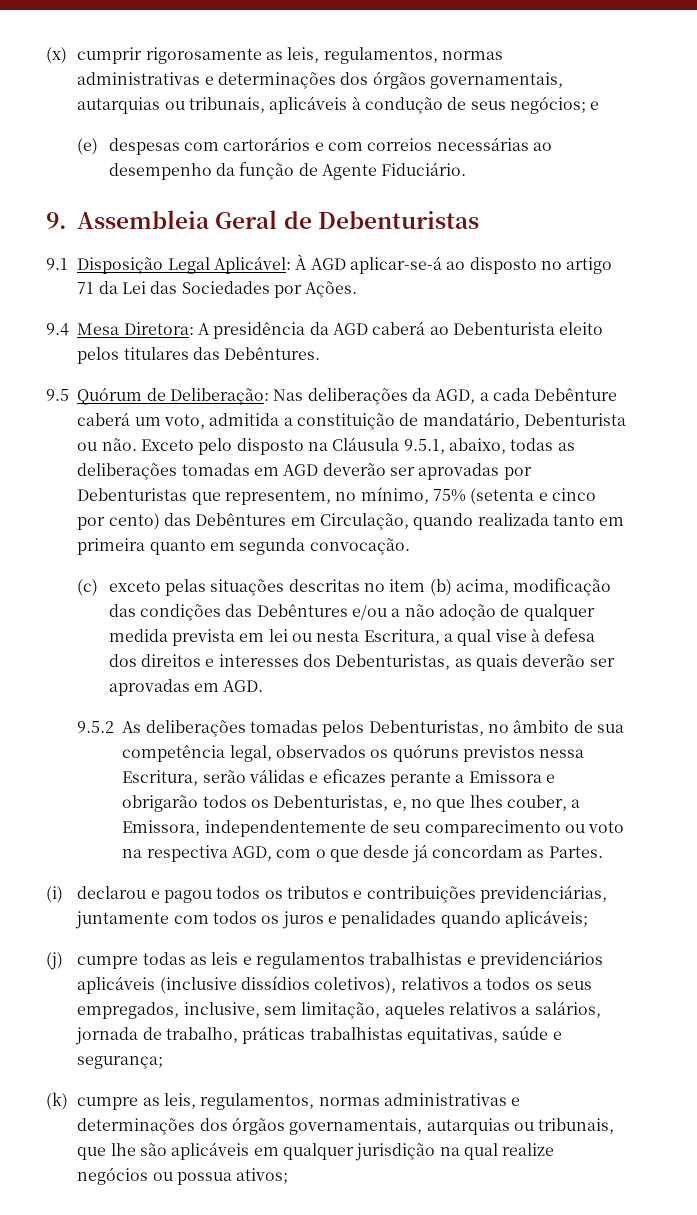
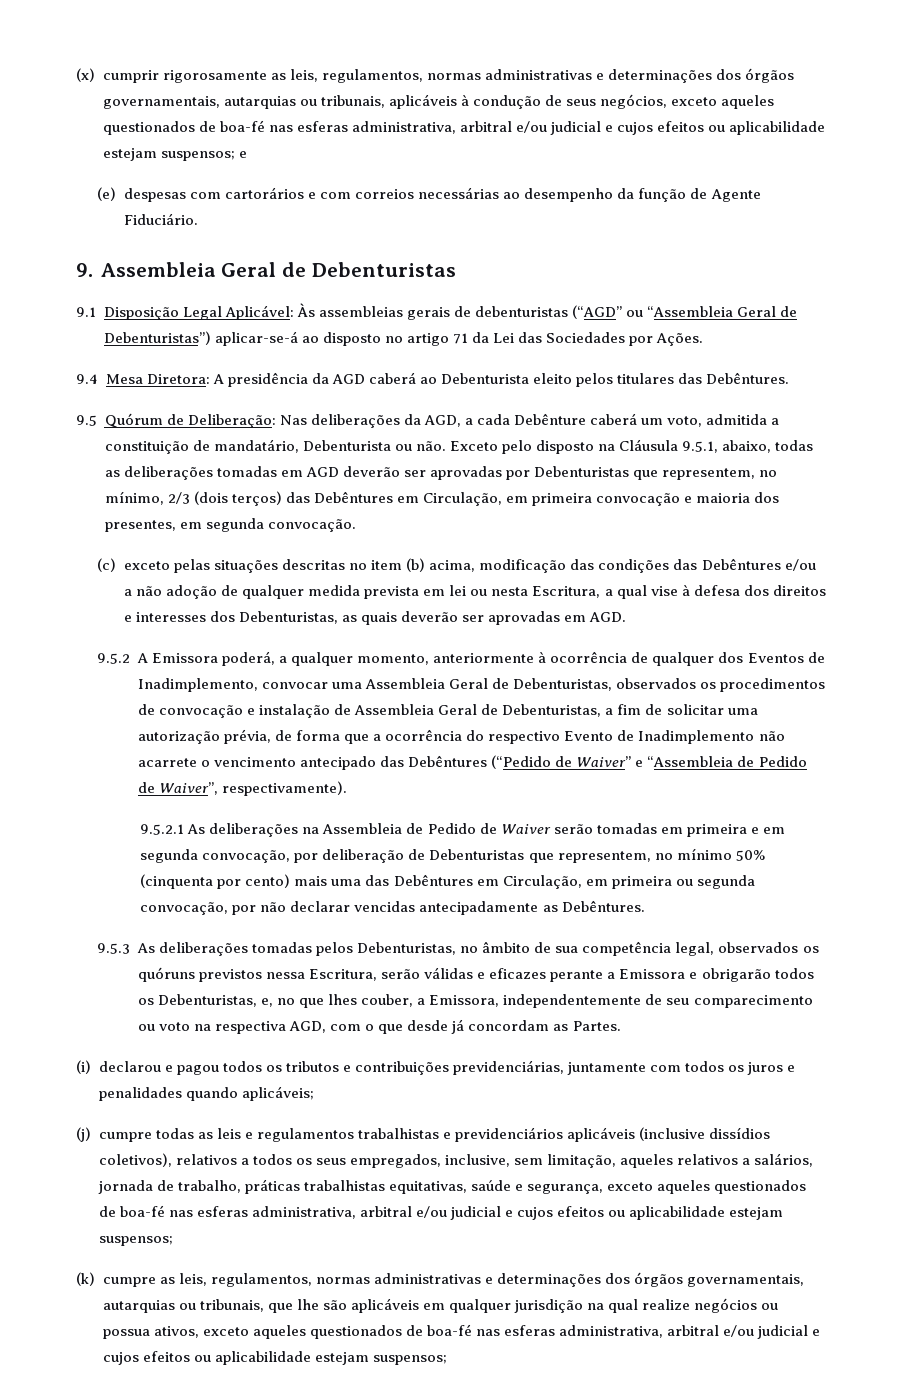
[509,96,586,114] negócios; -> [599,94,775,109] [102,120,826,135] [102,148,235,161] negócios, exceto aqueles questionados de boa-fé nas esferas administrativa, arbitral e/ou judicial e cujos efeitos ou aplicabilidade estejam suspensos;
[295,254,346,270] À AGD -> [296,303,798,320] [103,331,211,345] Às assembleias gerais de debenturistas (“AGD” ou “Assembleia Geral de Debenturistas”)
[432,488,596,505] [77,513,625,530] [77,538,206,555] 75% (setenta e cinco por cento) das Debêntures em Circulação, quando realizada tanto em primeira quanto -> [167,491,780,506] [104,520,176,532] 2/3 (dois terços) das Debêntures em Circulação, em primeira convocação e maioria dos presentes,
(115, 727) none -> [136,651,825,666] [137,678,826,692] [137,704,758,718] [137,729,785,744] [137,755,807,770] [137,781,348,796] [140,823,785,837] [140,848,765,863] [140,874,755,889] [140,900,645,915] [97,943,131,954] A Emissora poderá, a qualquer momento, anteriormente à ocorrência de qualquer dos Eventos de Inadimplemento, convocar uma Assembleia Geral de Debenturistas, observados os procedimentos de convocação e instalação de Assembleia Geral de Debenturistas, a fim de solicitar uma autorização prévia, de forma que a ocorrência do respectivo Evento de Inadimplemento não acarrete o vencimento antecipado das Debêntures (“Pedido de Waiver” e “Assembleia de Pedido de Waiver”, respectivamente). // 9.5.2.1 As deliberações na Assembleia de Pedido de Waiver serão tomadas em primeira e em segunda convocação, por deliberação de Debenturistas que representem, no mínimo 50% (cinquenta por cento) mais uma das Debêntures em Circulação, em primeira ou segunda convocação, por não declarar vencidas antecipadamente as Debêntures. // 9.5.3
[77,1056,164,1069] segurança; -> [526,1180,807,1194] [98,1205,784,1220] [98,1236,173,1246] segurança, exceto aqueles questionados de boa-fé nas esferas administrativa, arbitral e/ou judicial e cujos efeitos ou aplicabilidade estejam suspensos;
[236,1168,289,1184] ativos; -> [153,1324,821,1339] [102,1351,447,1365] ativos, exceto aqueles questionados de boa-fé nas esferas administrativa, arbitral e/ou judicial e cujos efeitos ou aplicabilidade estejam suspensos;

